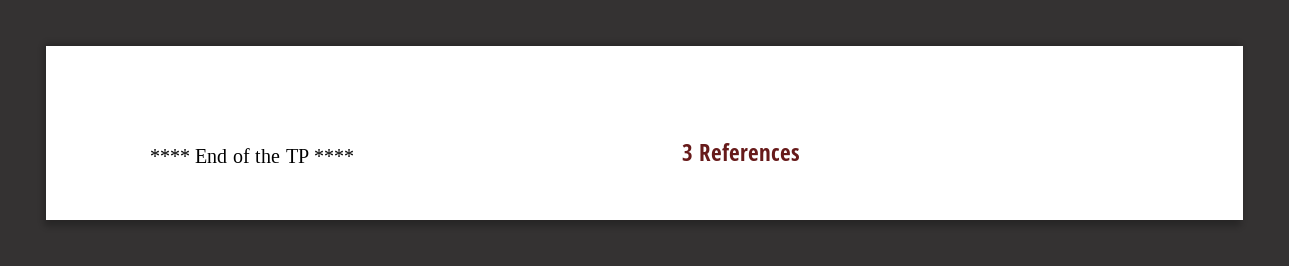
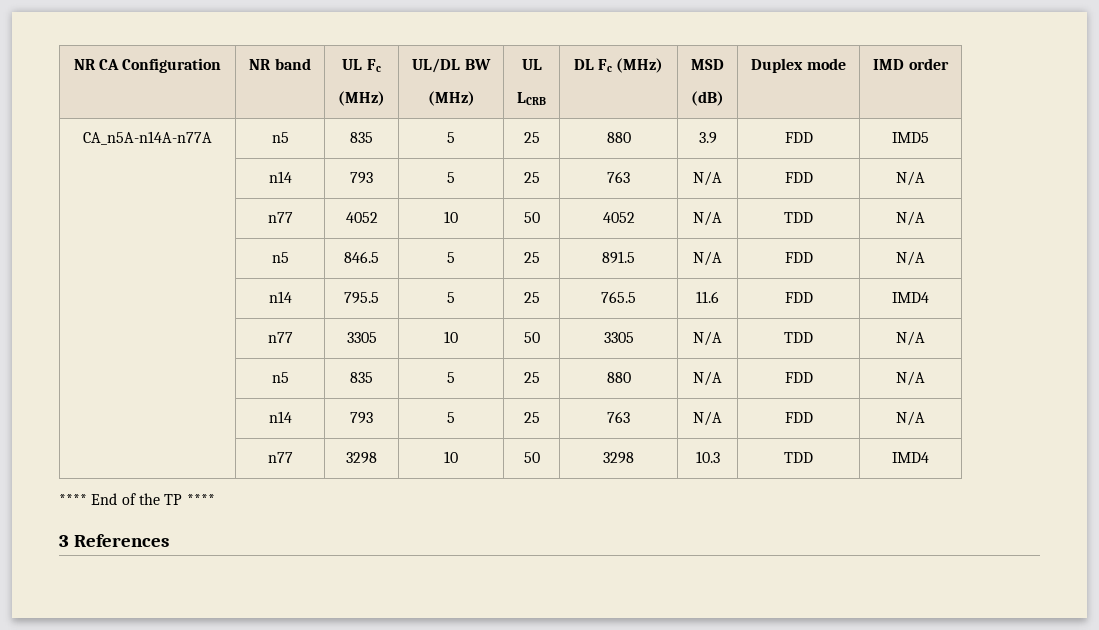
(150, 156) none -> [73,58,222,73] [249,58,311,70] [342,59,381,72] [338,91,385,106] [412,58,491,73] [427,91,475,106] [521,59,542,70] [517,92,546,105] [573,58,664,73] [691,59,724,70] [691,91,724,106] [751,58,846,73] [873,58,949,70] [83,131,212,145] [271,132,289,143] [350,132,373,143] [447,132,455,143] [523,132,540,143] [606,132,631,143] [698,132,717,144] [784,132,813,143] [892,132,929,143] [268,171,292,183] [350,172,373,184] [447,172,455,183] [523,172,540,183] [607,171,630,183] [693,171,722,186] [784,172,813,183] [896,171,925,186] [267,212,293,223] [345,212,378,223] [444,211,458,223] [523,212,540,223] [602,212,635,223] [693,211,722,226] [784,212,813,223] [896,211,925,226] [271,252,289,263] [344,251,379,263] [447,252,455,263] [523,252,540,263] [602,251,635,264] [693,251,722,266] [784,252,813,263] [896,251,925,266] [268,291,292,303] [344,292,379,304] [447,292,455,303] [523,292,540,303] [601,291,636,303] [696,291,719,303] [784,292,813,303] [892,292,929,303] [267,332,293,343] [346,332,377,343] [444,331,458,343] [523,332,540,343] [603,332,634,343] [693,331,722,346] [784,332,813,343] [896,331,925,346] [271,372,289,383] [350,372,373,383] [447,372,455,383] [523,372,540,383] [606,372,631,383] [693,371,722,386] [784,372,813,383] [896,371,925,386] [268,411,292,423] [350,412,373,424] [447,412,455,423] [523,412,540,423] [607,411,630,423] [693,411,722,426] [784,412,813,423] [896,411,925,426] [267,452,293,463] [346,452,377,464] [444,451,458,463] [523,452,540,463] [603,452,634,464] [695,451,720,463] [784,452,813,463] [892,452,929,463] NR CA Configuration | NR band | UL Fc // (MHz) | UL/DL BW // (MHz) | UL // LCRB | DL Fc (MHz) | MSD // (dB) | Duplex mode | IMD order // CA_n5A-n14A-n77A | n5 | 835 | 5 | 25 | 880 | 3.9 | FDD | IMD5 // | n14 | 793 | 5 | 25 | 763 | N/A | FDD | N/A // | n77 | 4052 | 10 | 50 | 4052 | N/A | TDD | N/A // | n5 | 846.5 | 5 | 25 | 891.5 | N/A | FDD | N/A // | n14 | 795.5 | 5 | 25 | 765.5 | 11.6 | FDD | IMD4 // | n77 | 3305 | 10 | 50 | 3305 | N/A | TDD | N/A // | n5 | 835 | 5 | 25 | 880 | N/A | FDD | N/A // | n14 | 793 | 5 | 25 | 763 | N/A | FDD | N/A // | n77 | 3298 | 10 | 50 | 3298 | 10.3 | TDD | IMD4 //

